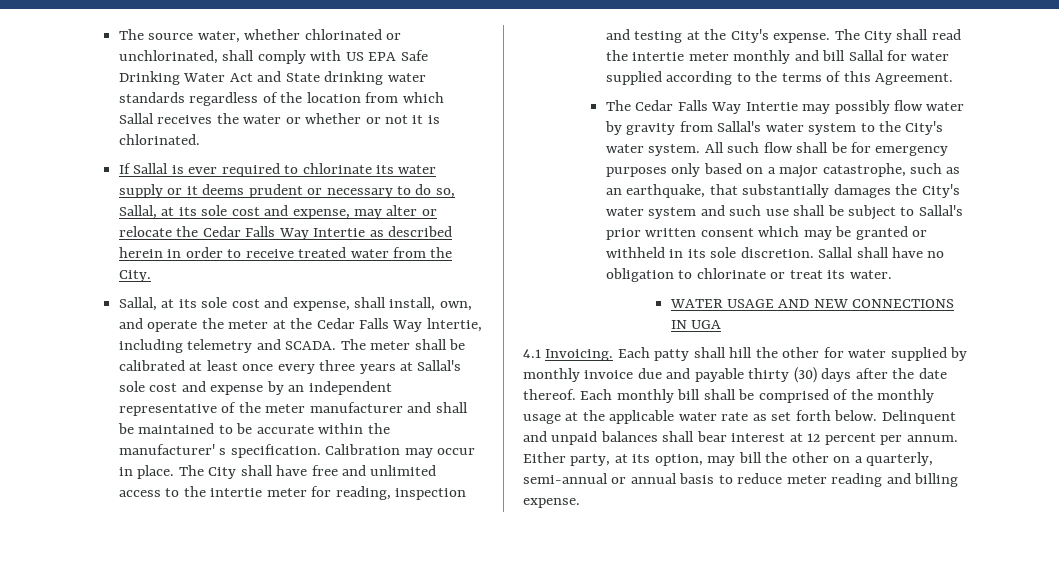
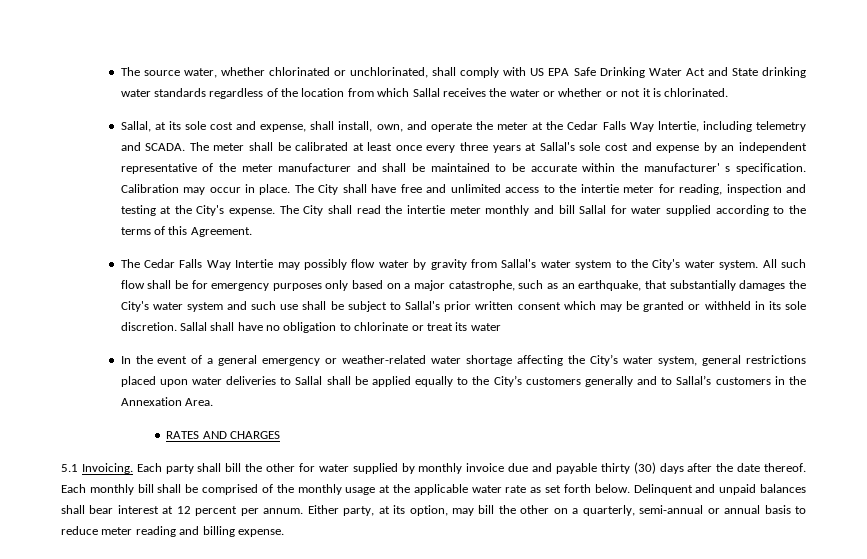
[118,163,437,177] [118,184,455,198] [118,205,437,219] [118,226,453,240] [118,247,453,258] [118,270,151,282] // If Sallal is ever required to chlorinate its water supply or it deems prudent or necessary to do so, Sallal, at its sole cost and expense, may alter or relocate the Cedar Falls Way Intertie as described herein in order to receive treated water from the City. -> (729, 92) none
[849,270,892,279] [669,299,955,308] [670,320,721,329] [523,347,753,361] water. // WATER USAGE AND NEW CONNECTIONS IN UGA // 4.1 Invoicing. Each patty shall hill -> [470,323,501,331] [120,354,806,366] [120,375,807,387] [120,397,213,406] [166,431,281,439] [61,463,242,474] water // In the event of a general emergency or weather-related water shortage affecting the City’s water system, general restrictions placed upon water deliveries to Sallal shall be applied equally to the City’s customers generally and to Sallal’s customers in the Annexation Area. // RATES AND CHARGES // 5.1 Invoicing. Each party shall bill

